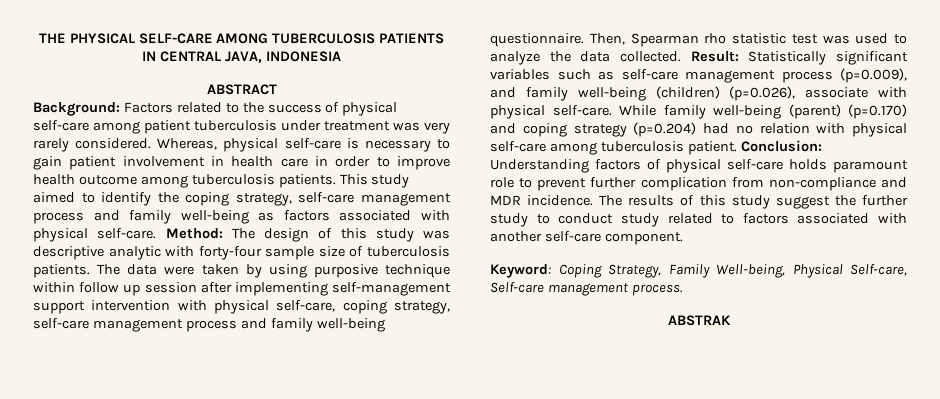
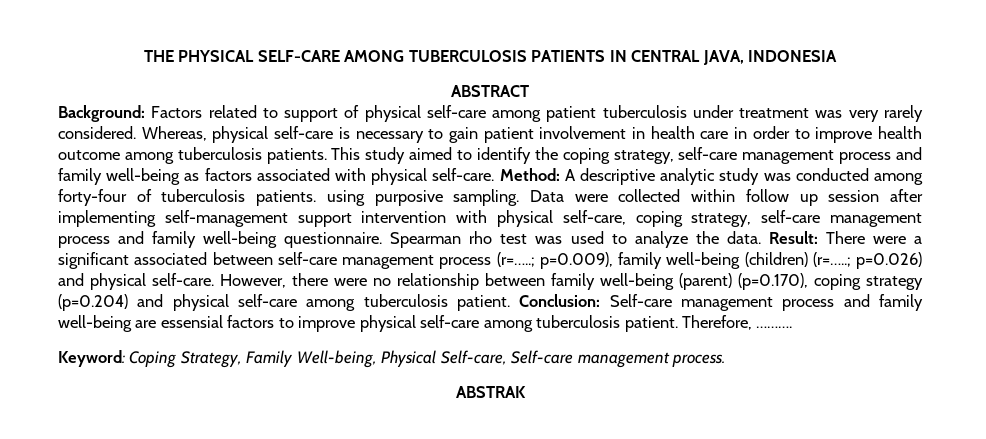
[242,102,322,113] the success -> [284,108,339,122] support
[231,228,450,242] [33,246,450,260] [33,264,450,278] The design of this study was descriptive analytic with forty-four sample size of tuberculosis patients. The data were taken by using purposive technique -> [564,168,924,185] [58,189,681,206] A descriptive analytic study was conducted among forty-four of tuberculosis patients. using purposive sampling. Data were collected
[589,33,625,45] Then, -> (383, 240) none
[732,33,786,44] statistic -> (493, 237) none
[580,51,908,65] [490,68,907,83] [490,87,516,98] data collected. Result: Statistically significant variables such as self-care management process (p=0.009), and -> [726,231,922,244] [58,252,613,269] data. Result: There were a significant associated between self-care management process (r=…..; p=0.009),
[729,86,907,101] [490,105,656,119] (p=0.026), associate with physical self-care. While -> [812,252,922,269] [58,273,545,290] (r=…..; p=0.026) and physical self-care. However, there were no relationship between
[848,104,907,119] [490,123,516,134] (p=0.170) and -> [738,273,808,290] (p=0.170),
[703,123,846,134] had no relation with -> [137,294,164,307] and
[490,159,908,173] [490,177,907,191] [490,195,908,209] [490,213,907,227] [490,231,683,245] Understanding factors of physical self-care holds paramount role to prevent further complication from non-compliance and MDR incidence. The results of this study suggest the further study to conduct study related to factors associated with another self-care component. -> [609,294,924,311] [58,315,793,332] Self-care management process and family well-being are essensial factors to improve physical self-care among tuberculosis patient. Therefore, ……….

